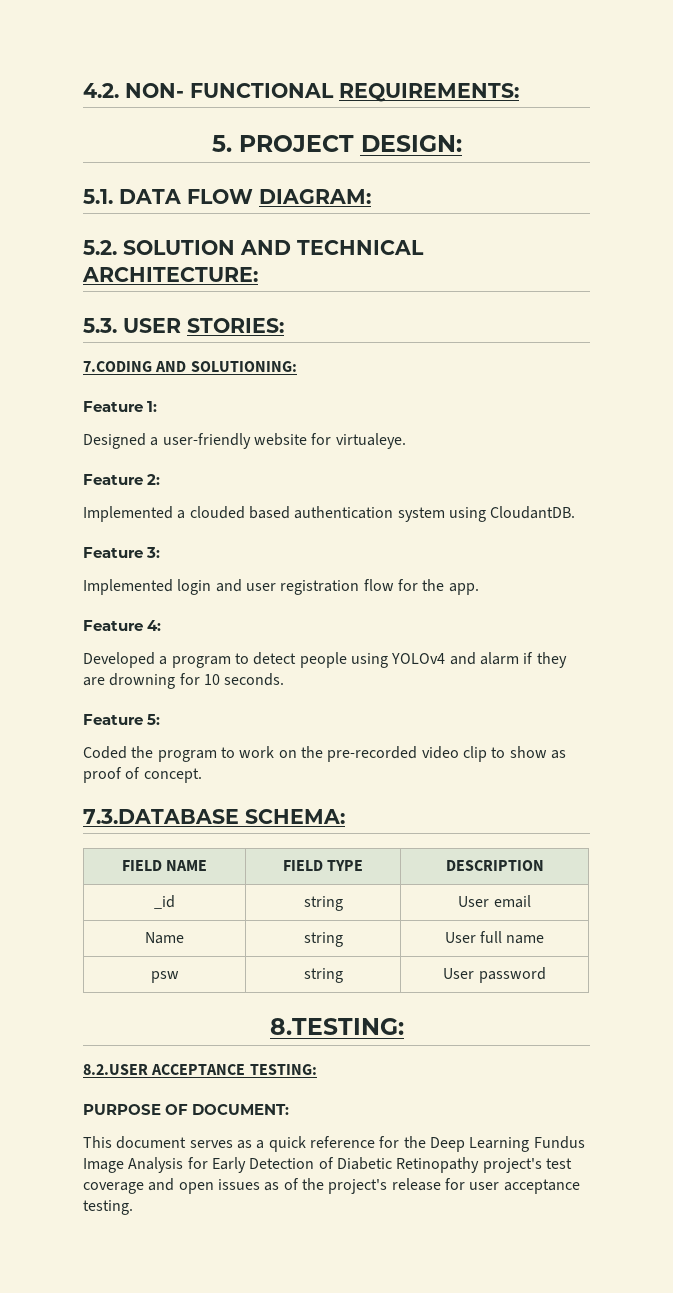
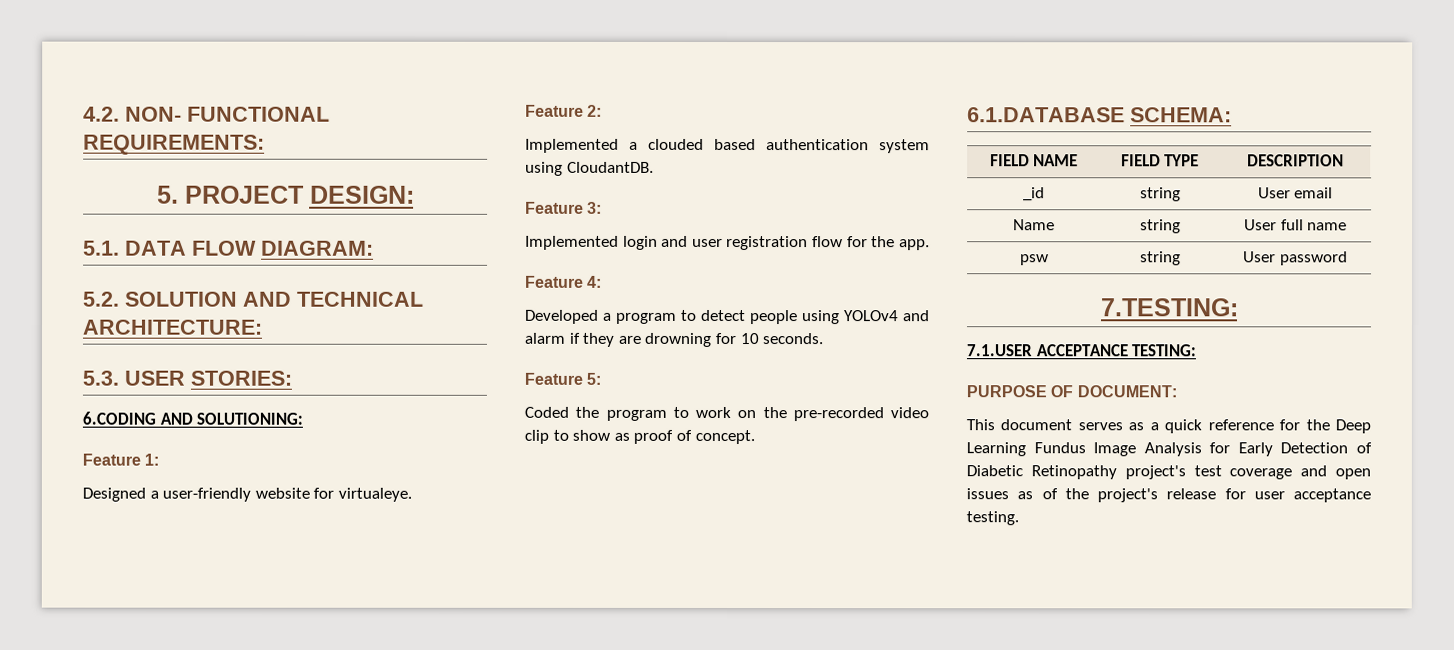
[83,361,152,372] 7.CODING -> [82,411,156,425] 6.CODING
[83,809,239,824] 7.3.DATABASE -> [967,107,1125,123] 6.1.DATABASE
[269,1018,404,1035] [83,1064,148,1075] 8.TESTING: // 8.2.USER -> [1100,298,1239,317] [966,344,1032,357] 7.TESTING: // 7.1.USER

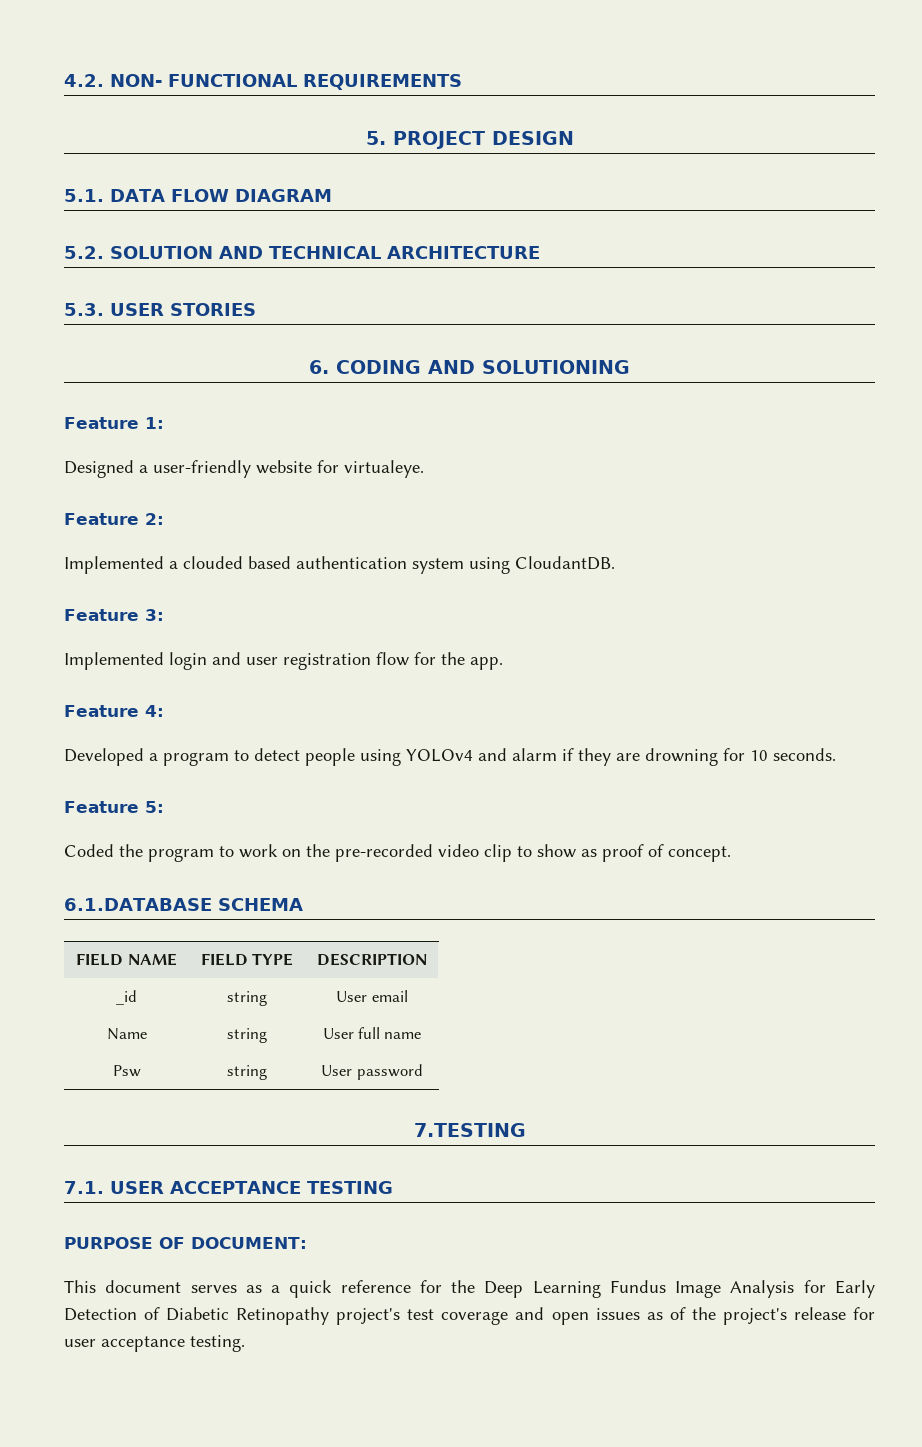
[83,134,265,155] REQUIREMENTS: -> [303,74,462,90] REQUIREMENTS
[309,185,415,204] DESIGN: -> [491,131,574,145] DESIGN
[261,240,374,256] DIAGRAM: -> [234,189,332,202] DIAGRAM
[82,319,263,335] ARCHITECTURE: -> [387,246,540,259] ARCHITECTURE
[190,370,292,386] [82,411,304,425] STORIES: // 6.CODING AND SOLUTIONING: -> [170,303,256,316] [309,360,631,374] STORIES // 6. CODING AND SOLUTIONING
[1130,107,1232,123] SCHEMA: -> [217,898,303,911] SCHEMA
[1019,254,1049,266] psw -> [112,1065,141,1077] Psw
[1100,298,1239,317] [966,344,1197,357] 7.TESTING: // 7.1.USER ACCEPTANCE TESTING: -> [413,1123,526,1137] [64,1181,393,1194] 7.TESTING // 7.1. USER ACCEPTANCE TESTING

